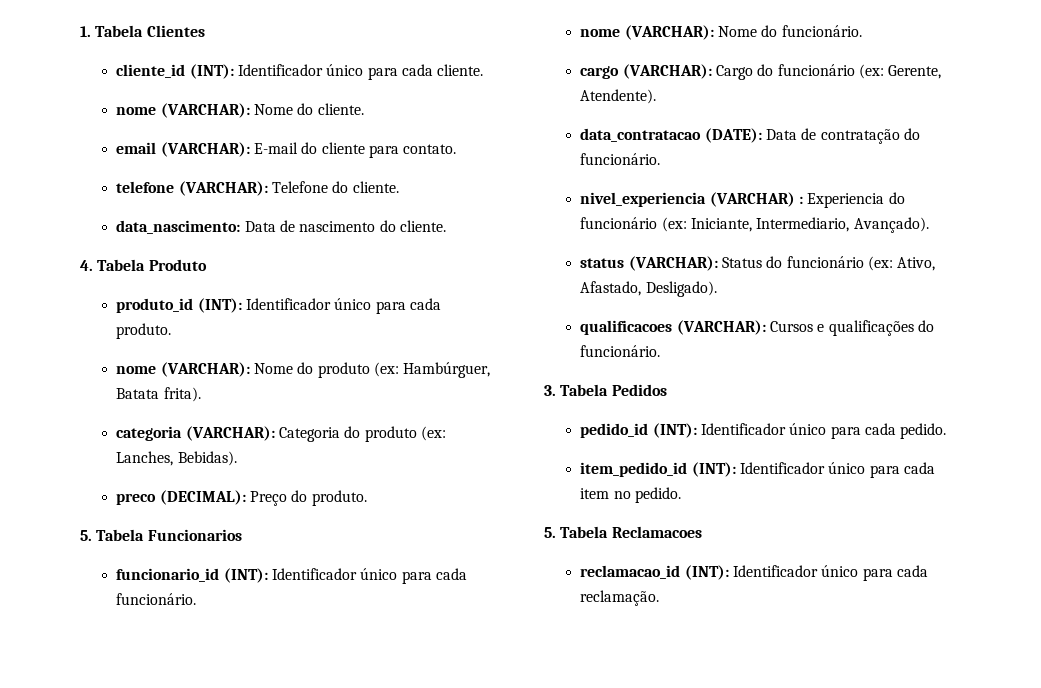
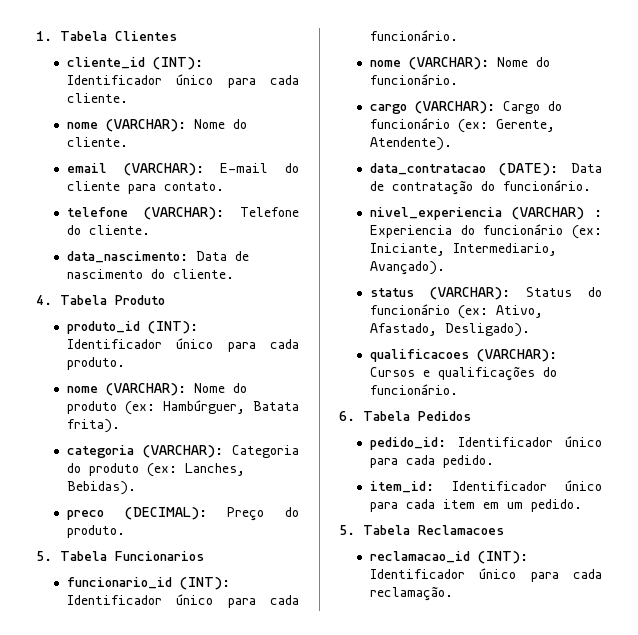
[544,385,556,396] 3. -> [339,411,355,421] 6.
[580,423,697,438] pedido_id (INT): -> [369,437,446,450] pedido_id:
[580,462,736,477] item_pedido_id (INT): -> [369,481,434,493] item_id:
[613,491,631,499] no -> [482,502,523,509] em um

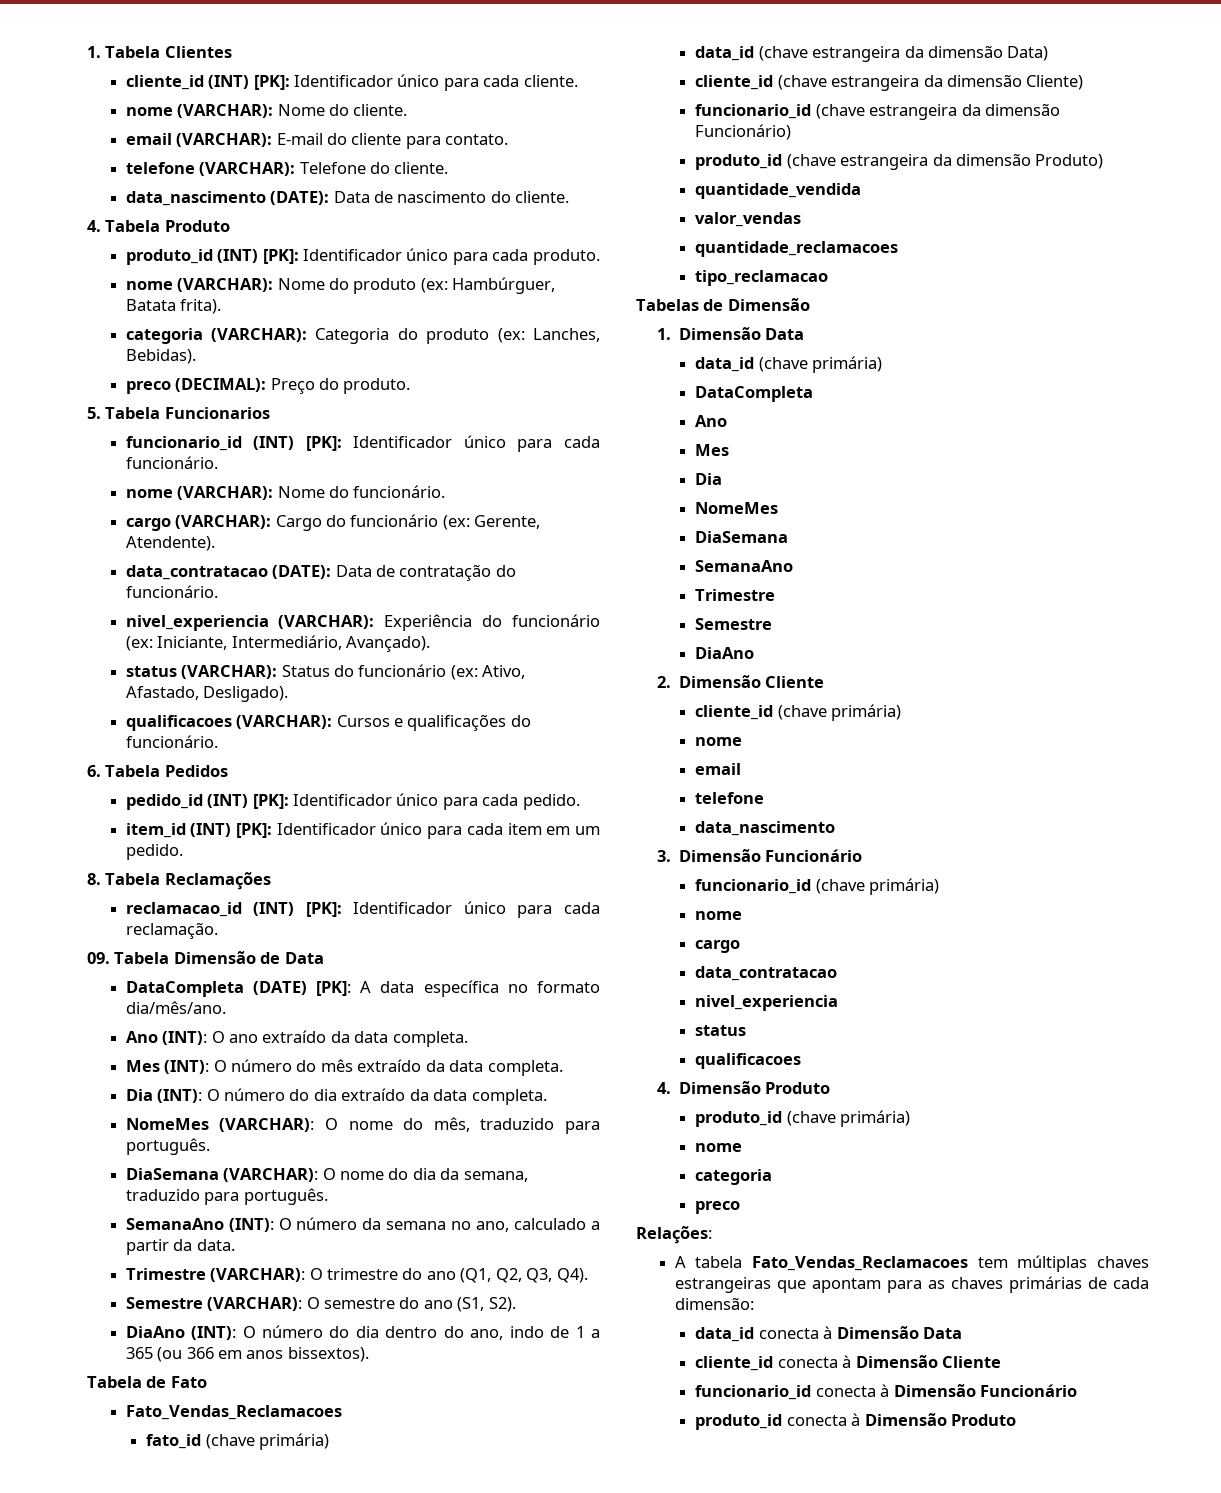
[152,57,203,70] (INT): -> [208,75,290,90] (INT) [PK]:
[66,251,188,263] data_nascimento: -> [125,191,330,206] data_nascimento (DATE):
[147,321,198,334] (INT): -> [217,249,299,264] (INT) [PK]:
[179,577,230,590] (INT): -> [253,436,342,451] (INT) [PK]:
[511,207,602,220] [369,225,452,238] (VARCHAR) : Experiencia -> [278,614,473,631] (VARCHAR): Experiência
[452,243,557,256] Intermediario, -> [231,635,342,650] Intermediário,
[369,437,446,450] pedido_id: -> [125,794,289,810] pedido_id (INT) [PK]:
[369,481,434,493] item_id: -> [125,823,273,838] item_id (INT) [PK]:
[339,525,504,535] 5. Tabela Reclamacoes -> [87,872,271,890] 8. Tabela Reclamações
[477,551,528,564] (INT): -> [253,902,342,917] (INT) [PK]:
(453, 593) none -> [87,951,324,964] [125,980,600,997] [125,1001,226,1014] [125,1030,468,1047] [125,1059,563,1076] [125,1088,547,1105] [125,1117,600,1134] [125,1138,210,1155] [125,1168,528,1182] [125,1188,328,1205] [125,1217,601,1232] [125,1239,235,1255] [125,1268,588,1283] [125,1297,516,1312] [125,1325,600,1340] [125,1347,369,1362] [87,1376,207,1388] [125,1405,342,1420] [146,1433,330,1450] [695,45,1049,62] [695,74,1084,91] [695,103,1060,120] [695,124,792,140] [695,153,1104,170] [695,183,862,199] [695,212,802,227] [695,241,899,257] [695,270,829,286] [636,298,810,311] [656,327,805,340] [695,356,883,373] [695,386,814,402] [695,415,728,427] [695,444,730,456] [695,473,723,485] [695,502,779,514] [695,531,789,543] [695,560,794,572] [695,589,776,601] [695,618,773,630] [695,647,755,659] [656,675,825,688] [695,704,902,721] [695,737,743,746] [695,763,742,775] [695,792,765,804] [695,821,836,836] [656,849,863,862] [695,878,940,895] [695,911,743,920] [695,940,741,953] [695,966,838,981] [695,995,839,1011] [695,1025,747,1036] [695,1053,802,1069] [656,1081,831,1094] [695,1110,911,1127] [695,1143,743,1152] [695,1169,773,1185] [695,1201,741,1214] [636,1226,712,1244] [674,1255,1149,1272] [674,1276,1149,1293] [674,1297,754,1310] [695,1326,962,1342] [695,1355,1001,1371] [695,1384,1077,1400] [695,1413,1016,1430] // 09. Tabela Dimensão de Data // DataCompleta (DATE) [PK]: A data específica no formato dia/mês/ano. // Ano (INT): O ano extraído da data completa. // Mes (INT): O número do mês extraído da data completa. // Dia (INT): O número do dia extraído da data completa. // NomeMes (VARCHAR): O nome do mês, traduzido para português. // DiaSemana (VARCHAR): O nome do dia da semana, traduzido para português. // SemanaAno (INT): O número da semana no ano, calculado a partir da data. // Trimestre (VARCHAR): O trimestre do ano (Q1, Q2, Q3, Q4). // Semestre (VARCHAR): O semestre do ano (S1, S2). // DiaAno (INT): O número do dia dentro do ano, indo de 1 a 365 (ou 366 em anos bissextos). // Tabela de Fato // Fato_Vendas_Reclamacoes // fato_id (chave primária) // data_id (chave estrangeira da dimensão Data) // cliente_id (chave estrangeira da dimensão Cliente) // funcionario_id (chave estrangeira da dimensão Funcionário) // produto_id (chave estrangeira da dimensão Produto) // quantidade_vendida // valor_vendas // quantidade_reclamacoes // tipo_reclamacao // Tabelas de Dimensão // 1. Dimensão Data // data_id (chave primária) // DataCompleta // Ano // Mes // Dia // NomeMes // DiaSemana // SemanaAno // Trimestre // Semestre // DiaAno // 2. Dimensão Cliente // cliente_id (chave primária) // nome // email // telefone // data_nascimento // 3. Dimensão Funcionário // funcionario_id (chave primária) // nome // cargo // data_contratacao // nivel_experiencia // status // qualificacoes // 4. Dimensão Produto // produto_id (chave primária) // nome // categoria // preco // Relações: // A tabela Fato_Vendas_Reclamacoes tem múltiplas chaves estrangeiras que apontam para as chaves primárias de cada dimensão: // data_id conecta à Dimensão Data // cliente_id conecta à Dimensão Cliente // funcionario_id conecta à Dimensão Funcionário // produto_id conecta à Dimensão Produto

